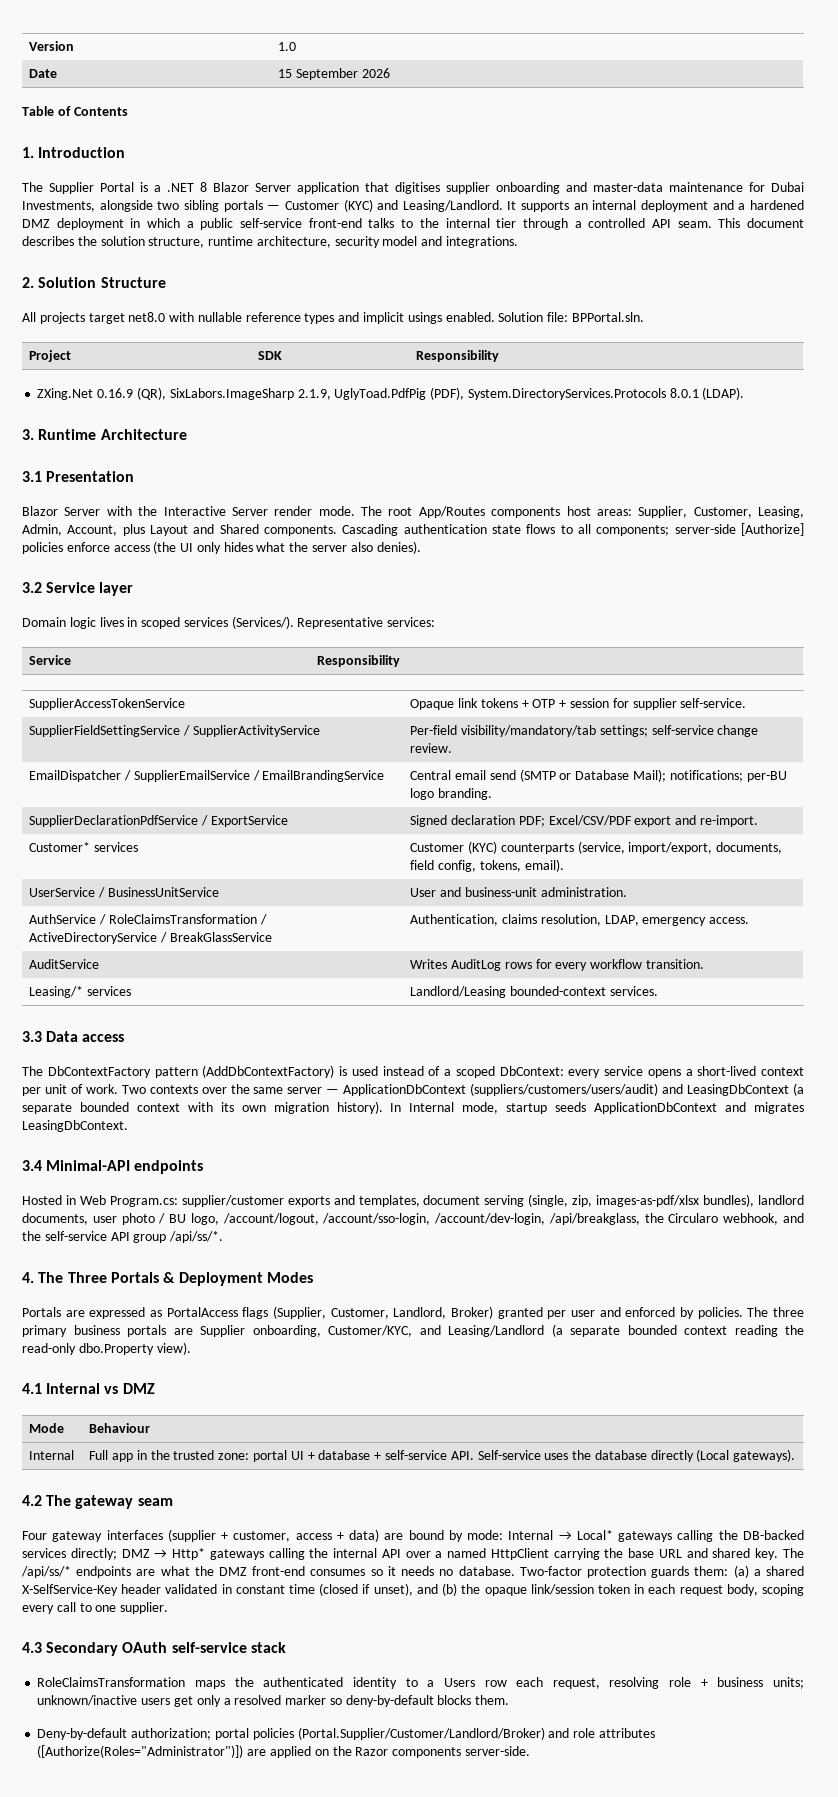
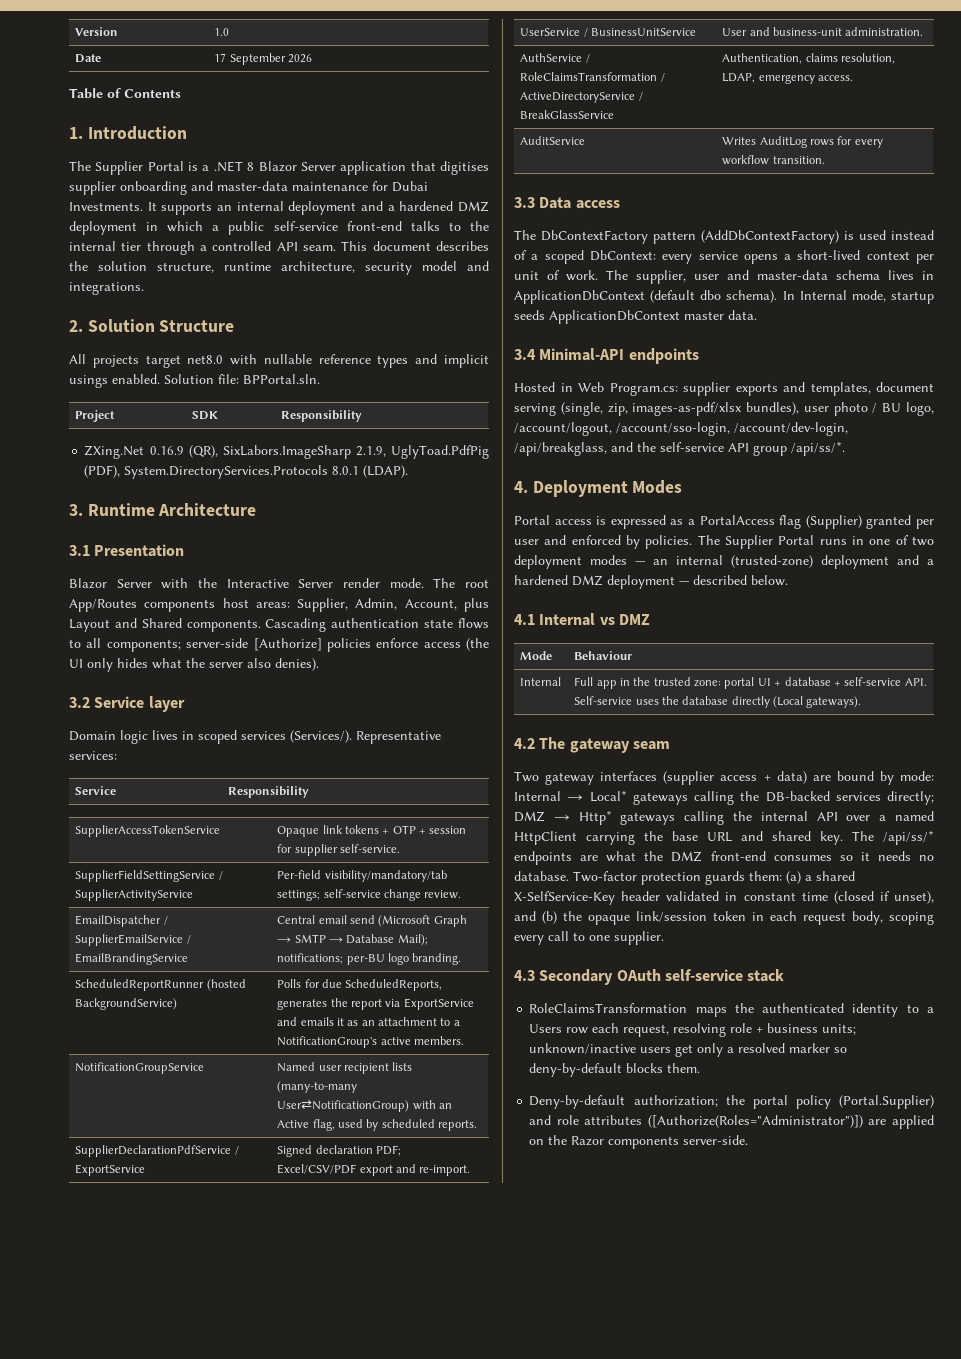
[278,69,293,78] 15 -> [214,53,227,62] 17
[22,199,503,212] Investments, alongside two sibling portals — Customer (KYC) and Leasing/Landlord. -> [69,202,143,211] Investments.
[693,506,804,518] Customer, Leasing, -> (349, 605) none
[519,769,572,782] (SMTP or -> [378,915,467,927] [277,934,343,943] (Microsoft Graph → SMTP →
(493, 794) none -> [75,979,246,991] [75,998,178,1010] [277,979,443,991] [277,998,474,1010] [277,1017,460,1026] [277,1036,464,1048] [75,1062,205,1074] [277,1062,413,1074] [277,1081,358,1093] [277,1100,452,1112] [277,1119,478,1131] // ScheduledReportRunner (hosted BackgroundService) | Polls for due ScheduledReports, generates the report via ExportService and emails it as an attachment to a NotificationGroup's active members. // NotificationGroupService | Named user recipient lists (many-to-many User⇄NotificationGroup) with an Active flag, used by scheduled reports.
[29,842,139,852] [410,841,783,854] [410,859,564,872] // Customer* services | Customer (KYC) counterparts (service, import/export, documents, field config, tokens, email). -> (471, 1170) none
[29,986,132,998] [410,986,658,998] // Leasing/* services | Landlord/Leasing bounded-context services. -> (825, 160) none
[121,1083,804,1096] [22,1101,383,1114] Two contexts over the same server — ApplicationDbContext (suppliers/customers/users/audit) and LeasingDbContext (a separate bounded context with its own migration history). -> [606,270,934,284] [514,290,778,304] The supplier, user and master-data schema lives in ApplicationDbContext (default dbo schema).
[725,1102,804,1114] [22,1120,128,1132] and migrates LeasingDbContext. -> [684,310,757,320] master data.
[181,1195,284,1207] supplier/customer -> [683,382,730,396] supplier
[758,1195,805,1205] [22,1213,88,1225] landlord documents, -> (800, 408) none
[644,1213,779,1225] the Circularo webhook, -> (607, 449) none
[38,1272,313,1286] [22,1306,494,1319] The Three Portals & Deployment Modes // Portals are expressed as PortalAccess flags (Supplier, Customer, Landlord, Broker) -> [532,480,683,497] [514,515,862,529] Deployment Modes // Portal access is expressed as a PortalAccess flag (Supplier)
[772,1307,804,1317] [22,1324,804,1337] [22,1342,191,1355] three primary business portals are Supplier onboarding, Customer/KYC, and Leasing/Landlord (a separate bounded context reading the read-only dbo.Property view). -> [725,535,934,549] [514,555,934,569] [514,575,788,589] Supplier Portal runs in one of two deployment modes — an internal (trusted-zone) deployment and a hardened DMZ deployment — described below.
[22,1531,47,1540] Four -> [514,771,539,782] Two
[221,1531,291,1542] + customer, -> (715, 778) none
[214,1727,545,1740] portal policies (Portal.Supplier/Customer/Landlord/Broker) -> [725,1095,934,1109] the portal policy (Portal.Supplier)

